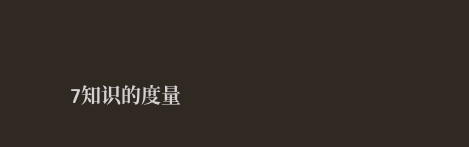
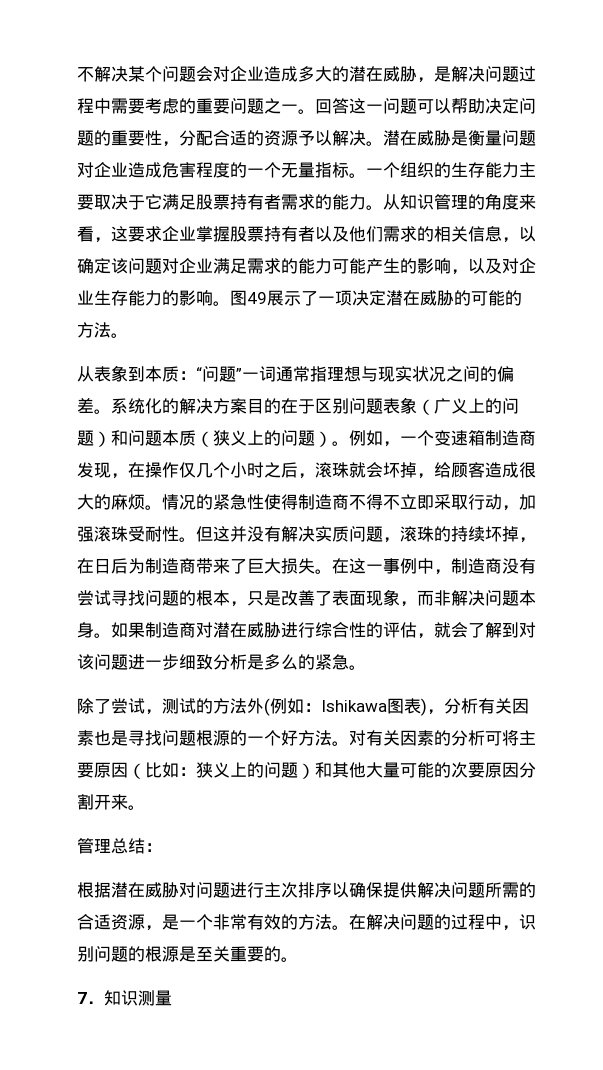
[70,84,161,107] 7知识的度 -> [77,66,536,83] [77,98,536,114] [77,130,536,147] [77,162,536,178] [77,193,536,210] [77,226,536,243] [77,258,536,275] [77,290,522,306] [77,322,128,338] [77,365,514,382] [77,397,519,415] [77,430,536,447] [77,462,536,479] [77,494,536,511] [77,526,536,543] [77,558,536,575] [77,589,536,607] [77,622,536,639] [77,654,366,670] [77,698,529,716] [77,730,536,746] [77,762,536,779] [77,794,145,810] [77,838,162,854] [77,882,536,898] [77,914,536,931] [77,946,298,962] [77,990,155,1006] 不解决某个问题会对企业造成多大的潜在威胁，是解决问题过程中需要考虑的重要问题之一。回答这一问题可以帮助决定问题的重要性，分配合适的资源予以解决。潜在威胁是衡量问题对企业造成危害程度的一个无量指标。一个组织的生存能力主要取决于它满足股票持有者需求的能力。从知识管理的角度来看，这要求企业掌握股票持有者以及他们需求的相关信息，以确定该问题对企业满足需求的能力可能产生的影响，以及对企业生存能力的影响。图49展示了一项决定潜在威胁的可能的方法。 // 从表象到本质：“问题”一词通常指理想与现实状况之间的偏差。系统化的解决方案目的在于区别问题表象（广义上的问题）和问题本质（狭义上的问题）。例如，一个变速箱制造商发现，在操作仅几个小时之后，滚珠就会坏掉，给顾客造成很大的麻烦。情况的紧急性使得制造商不得不立即采取行动，加强滚珠受耐性。但这并没有解决实质问题，滚珠的持续坏掉，在日后为制造商带来了巨大损失。在这一事例中，制造商没有尝试寻找问题的根本，只是改善了表面现象，而非解决问题本身。如果制造商对潜在威胁进行综合性的评估，就会了解到对该问题进一步细致分析是多么的紧急。 // 除了尝试，测试的方法外(例如：Ishikawa图表)，分析有关因素也是寻找问题根源的一个好方法。对有关因素的分析可将主要原因（比如：狭义上的问题）和其他大量可能的次要原因分割开来。 // 管理总结： // 根据潜在威胁对问题进行主次排序以确保提供解决问题所需的合适资源，是一个非常有效的方法。在解决问题的过程中，识别问题的根源是至关重要的。 // 7．知识测

